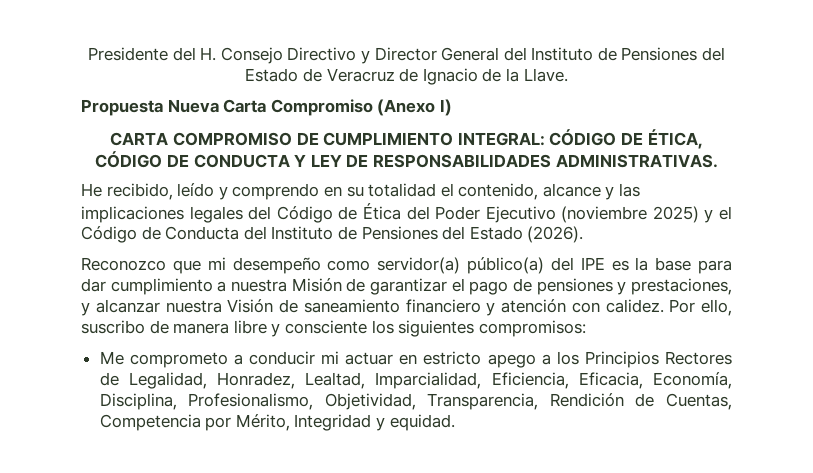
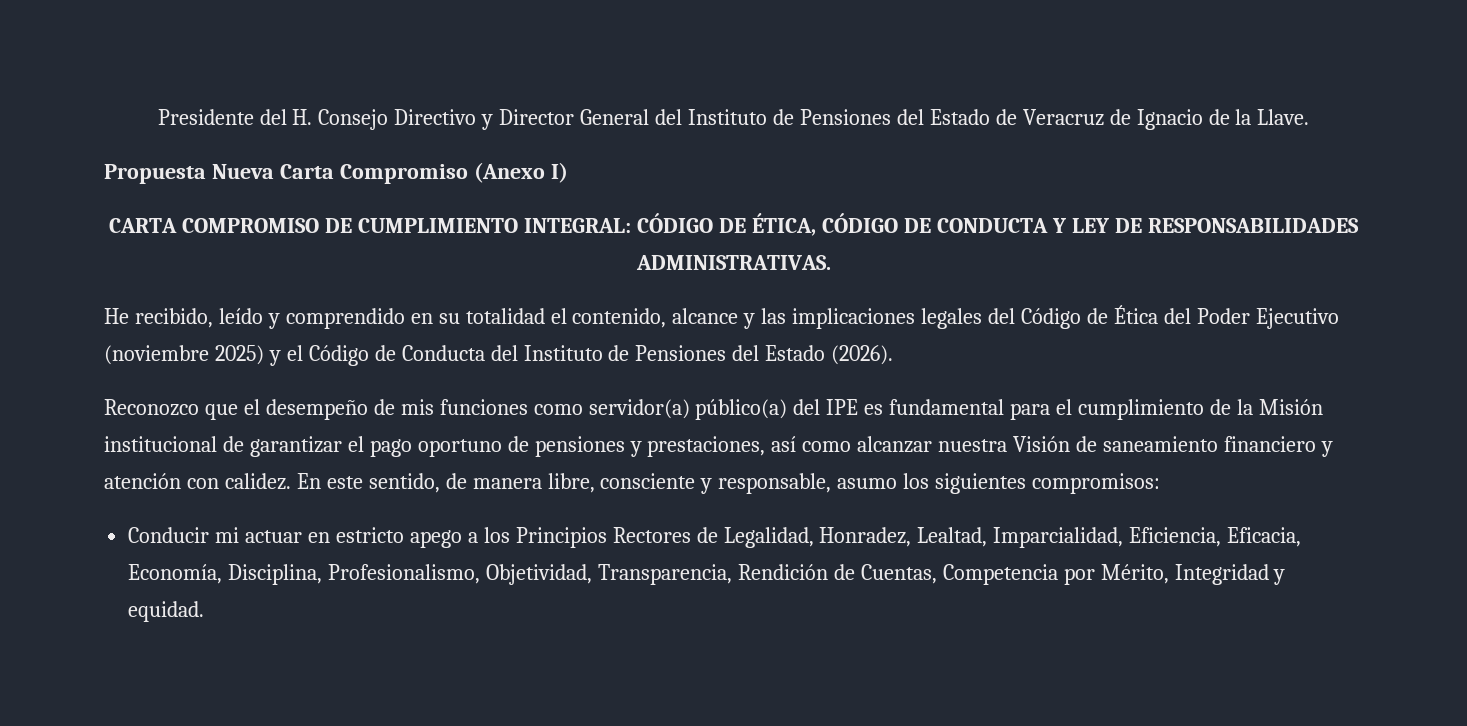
[232,183,320,200] comprendo -> [285,308,405,329] comprendido
[207,257,321,274] mi desempeño -> [243,399,528,420] el desempeño de mis funciones
[635,257,733,274] [81,278,342,295] la base para dar cumplimiento a nuestra Misión -> [889,399,1323,420] [104,436,217,452] fundamental para el cumplimiento de la Misión institucional
(509, 288) none -> [417,439,502,457] oportuno
[81,303,90,316] y -> [771,436,852,452] así como
[669,299,732,316] [81,320,367,337] Por ello, suscribo de manera libre y consciente -> [296,473,898,494] En este sentido, de manera libre, consciente y responsable, asumo
[99,351,316,368] Me comprometo a conducir -> [128,527,210,543] Conducir

